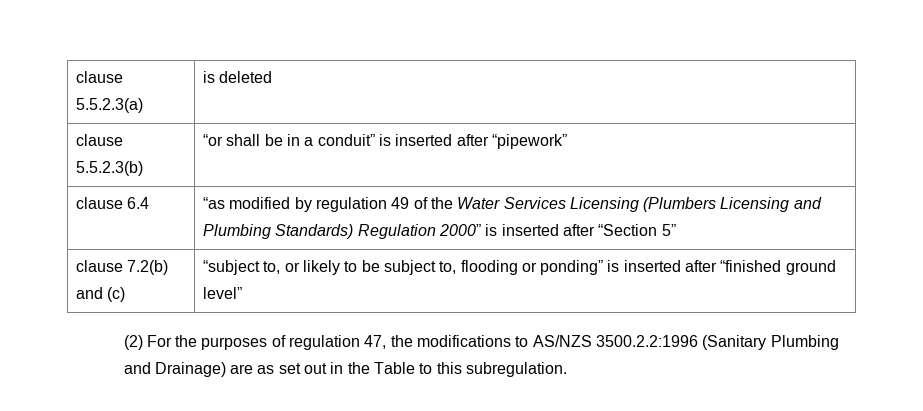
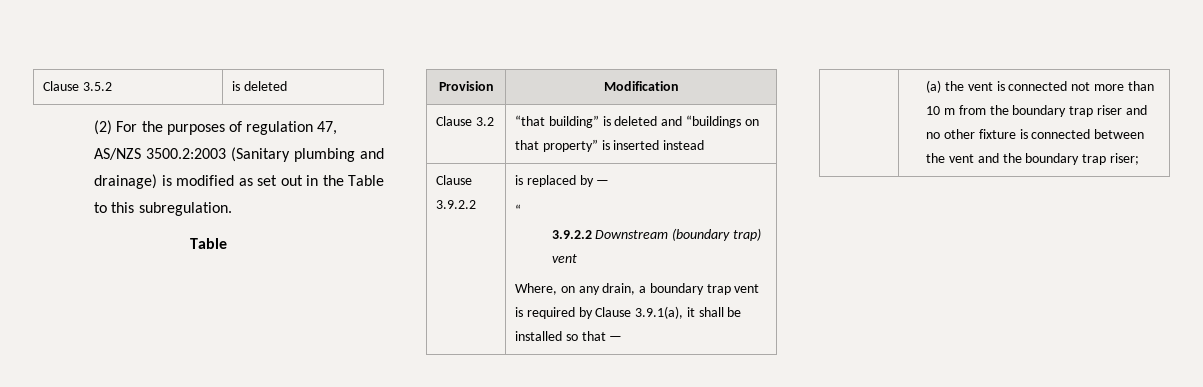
[75,71,123,83] [75,98,143,113] [202,71,273,83] [75,134,123,146] [75,161,143,176] [202,134,567,149] [75,197,150,209] [202,197,822,212] [202,224,676,239] [75,260,169,275] [75,287,126,302] [202,260,836,275] [202,287,242,299] clause 5.5.2.3(a) | is deleted // clause 5.5.2.3(b) | “or shall be in a conduit” is inserted after “pipework” // clause 6.4 | “as modified by regulation 49 of the Water Services Licensing (Plumbers Licensing and Plumbing Standards) Regulation 2000” is inserted after “Section 5” // clause 7.2(b) and (c) | “subject to, or likely to be subject to, flooding or ponding” is inserted after “finished ground level” -> [43,81,112,91] [232,81,287,91] Clause 3.5.2 | is deleted
[390,335,839,350] [123,362,254,377] the modifications to AS/NZS 3500.2.2:1996 (Sanitary Plumbing and Drainage) are -> [94,147,384,162] [94,174,235,189] AS/NZS 3500.2:2003 (Sanitary plumbing and drainage) is modified
(568, 369) none -> [190,238,227,249] [438,81,494,91] [603,81,679,91] [436,116,494,126] [515,115,759,128] [515,139,705,152] [436,175,473,185] [436,200,477,209] [515,175,610,187] [515,204,522,215] [551,228,762,241] [551,254,577,263] [515,283,760,295] [515,306,742,319] [515,331,623,341] [926,80,1154,93] [926,105,1147,117] [926,129,1145,139] [926,153,1140,165] // Table // Provision | Modification // Clause 3.2 | “that building” is deleted and “buildings on that property” is inserted instead // Clause 3.9.2.2 | is replaced by — // “ // 3.9.2.2 Downstream (boundary trap) vent // Where, on any drain, a boundary trap vent is required by Clause 3.9.1(a), it shall be installed so that — // | (a) the vent is connected not more than 10 m from the boundary trap riser and no other fixture is connected between the vent and the boundary trap riser;

